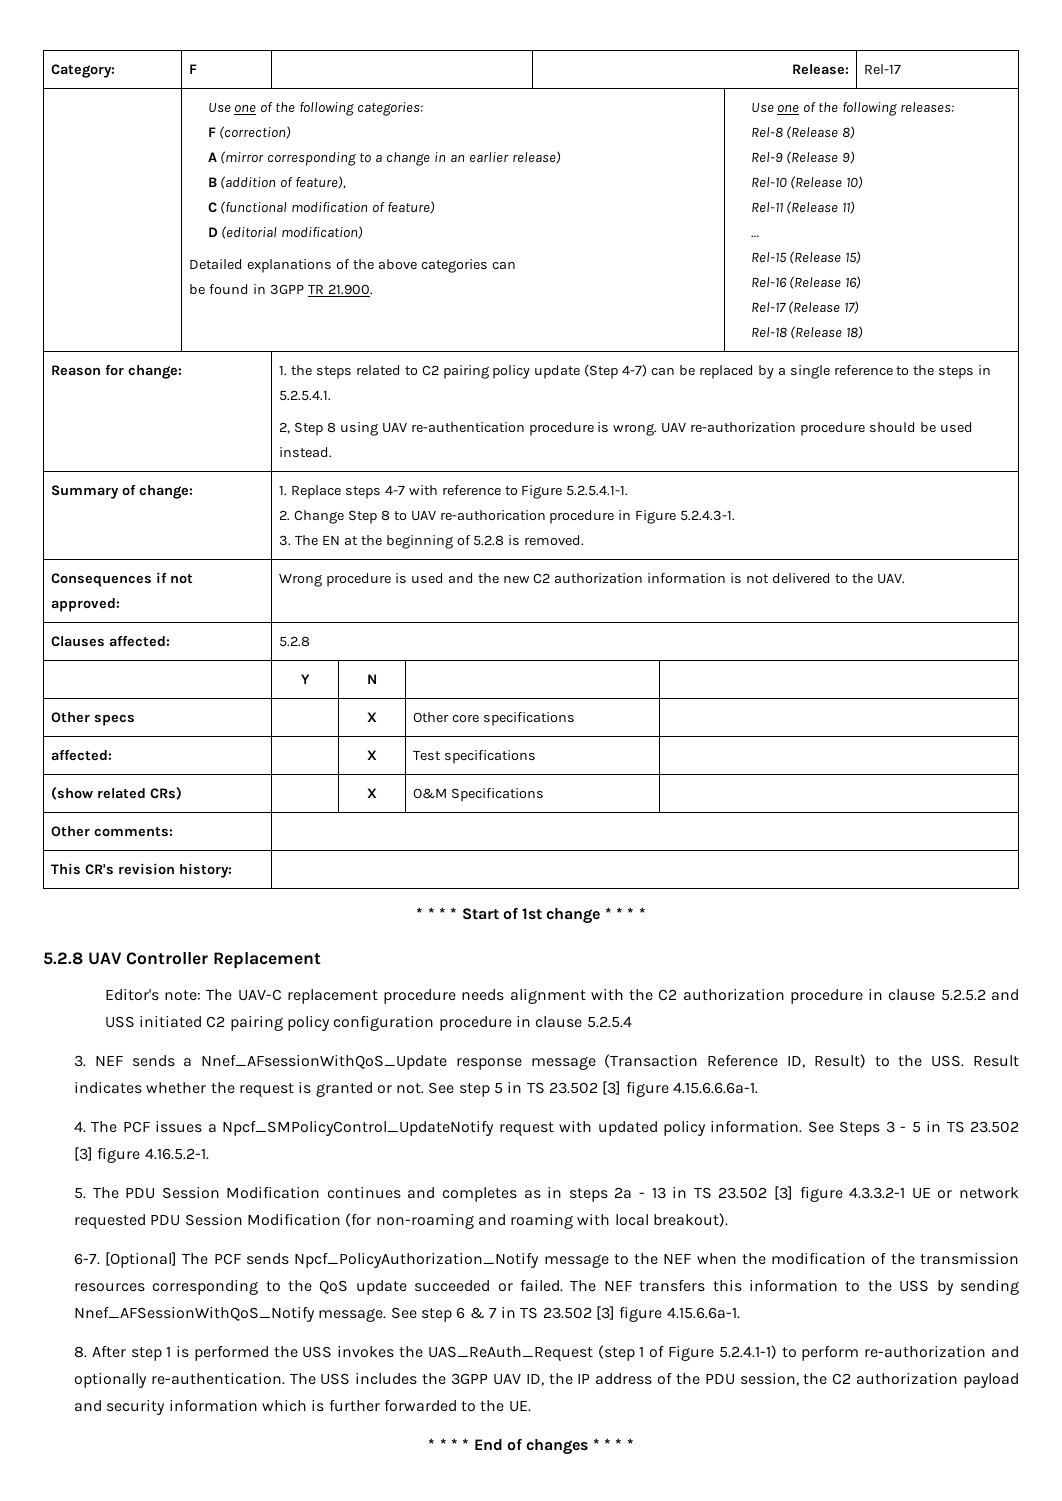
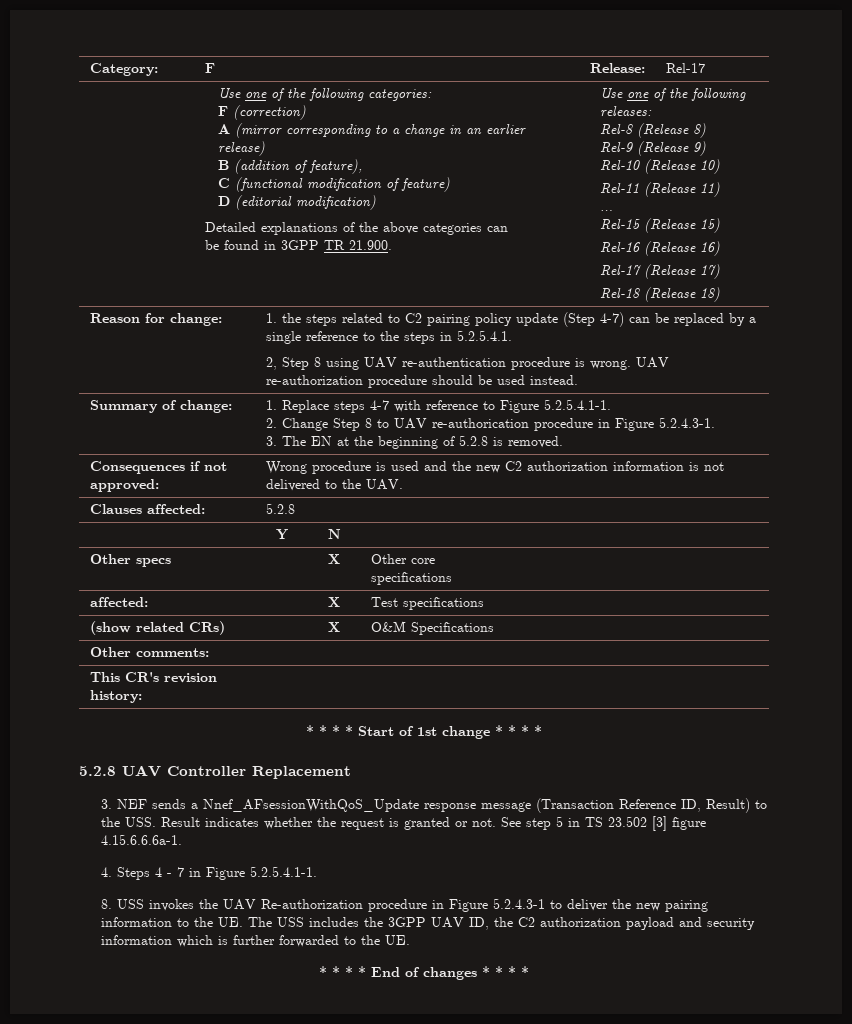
[104,988,1019,1004] [104,1015,632,1031] // Editor's note: The UAV-C replacement procedure needs alignment with the C2 authorization procedure in clause 5.2.5.2 and USS initiated C2 pairing policy configuration procedure in clause 5.2.5.4 -> (351, 772) none
[91,1120,1019,1136] [73,1147,209,1163] [73,1186,1019,1202] [73,1213,729,1229] [73,1252,1020,1268] [73,1279,1019,1295] [73,1306,740,1322] [73,1345,1020,1361] [73,1372,285,1388] The PCF issues a Npcf_SMPolicyControl_UpdateNotify request with updated policy information. See Steps 3 - 5 in TS 23.502 [3] figure 4.16.5.2-1. // 5. The PDU Session Modification continues and completes as in steps 2a - 13 in TS 23.502 [3] figure 4.3.3.2-1 UE or network requested PDU Session Modification (for non-roaming and roaming with local breakout). // 6-7. [Optional] The PCF sends Npcf_PolicyAuthorization_Notify message to the NEF when the modification of the transmission resources corresponding to the QoS update succeeded or failed. The NEF transfers this information to the USS by sending Nnef_AFSessionWithQoS_Notify message. See step 6 & 7 in TS 23.502 [3] figure 4.15.6.6a-1. // 8. After step 1 is performed the USS invokes the UAS_ReAuth_Request (step 1 of Figure 5.2.4.1-1) to perform re-authorization and optionally re-authentication. -> [117,866,318,880] [101,898,709,912] [101,917,244,927] Steps 4 - 7 in Figure 5.2.5.4.1-1. // 8. USS invokes the UAV Re-authorization procedure in Figure 5.2.4.3-1 to deliver the new pairing information to the UE.
[577,1372,828,1386] IP address of the PDU session, the -> (514, 922) none

